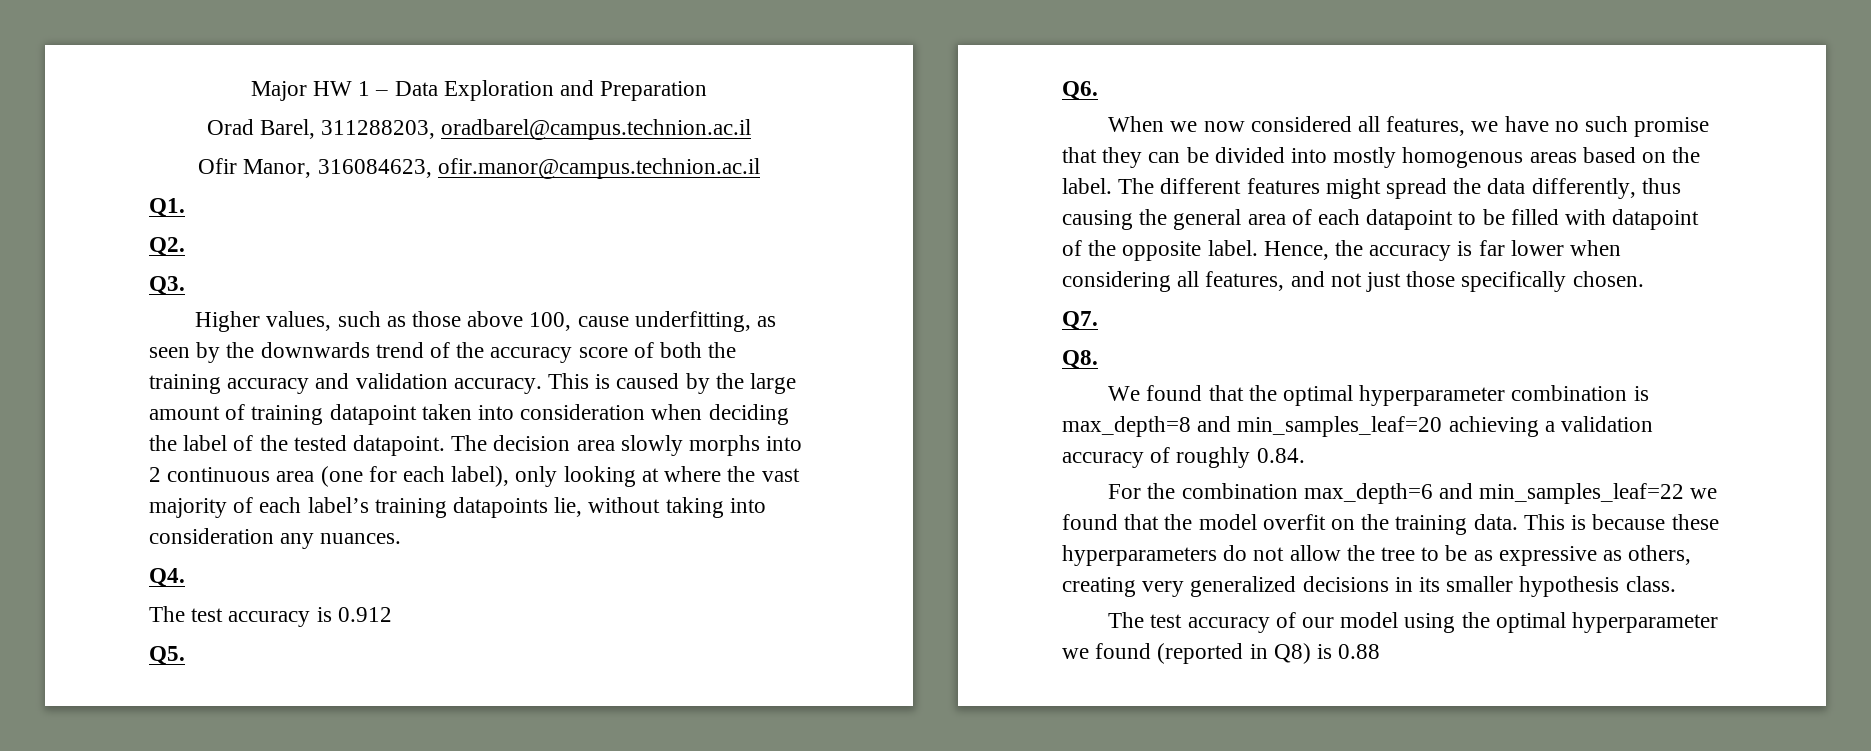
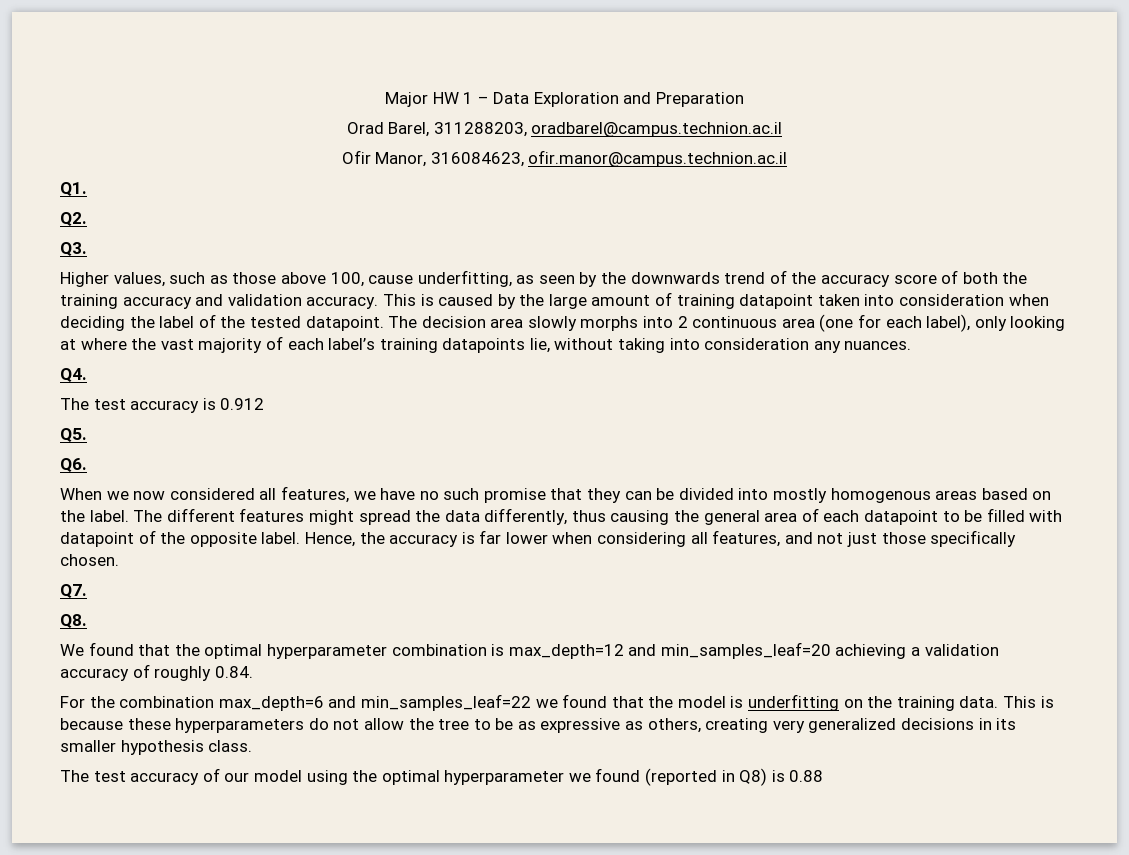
[1062,416,1191,437] max_depth=8 -> [508,644,624,659] max_depth=12
[1262,514,1326,530] overfit -> [730,694,840,711] is underfitting

